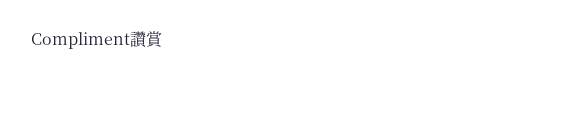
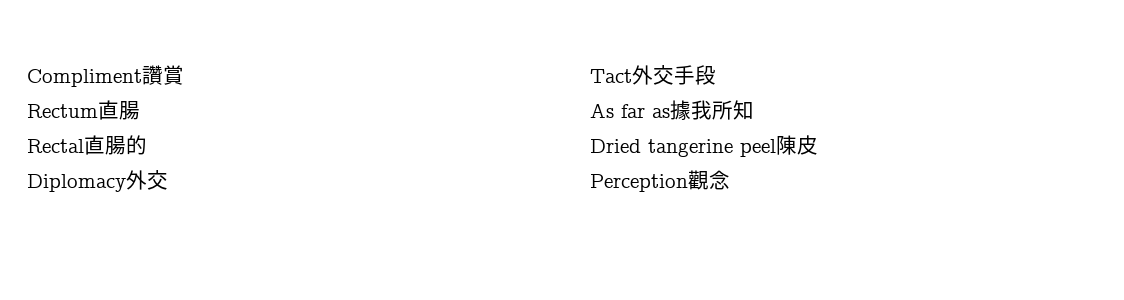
(163, 39) none -> [27,100,140,120] [27,135,147,155] [27,170,168,192] [590,65,716,85] [590,100,754,120] [590,135,818,157] [590,170,730,192] // Rectum直腸 // Rectal直腸的 // Diplomacy外交 // Tact外交手段 // As far as據我所知 // Dried tangerine peel陳皮 // Perception觀念

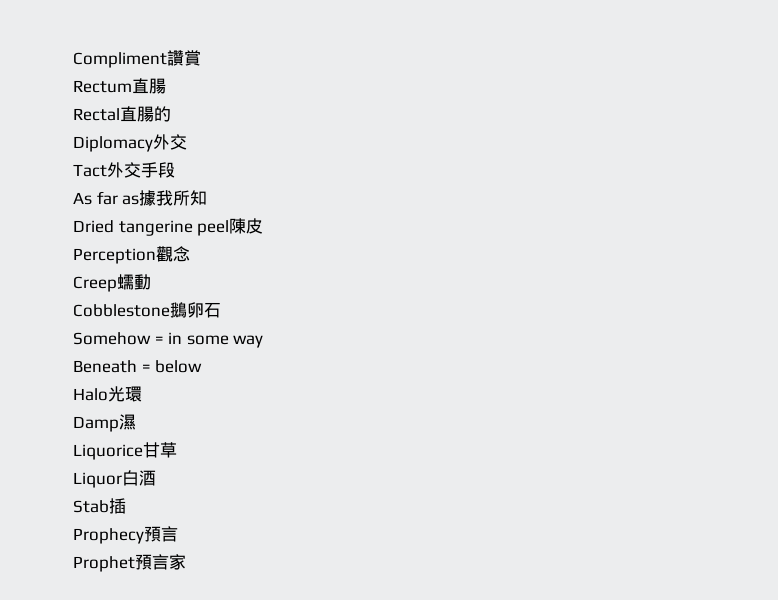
(730, 180) none -> [73,274,151,292] [73,302,221,318] [73,332,264,348] [73,360,203,373] [73,386,142,402] [73,414,136,432] [73,442,177,460] [73,470,156,488] [73,498,126,514] [73,526,178,544] [73,554,186,572] // Creep蠕動 // Cobblestone鵝卵石 // Somehow = in some way // Beneath = below // Halo光環 // Damp濕 // Liquorice甘草 // Liquor白酒 // Stab插 // Prophecy預言 // Prophet預言家

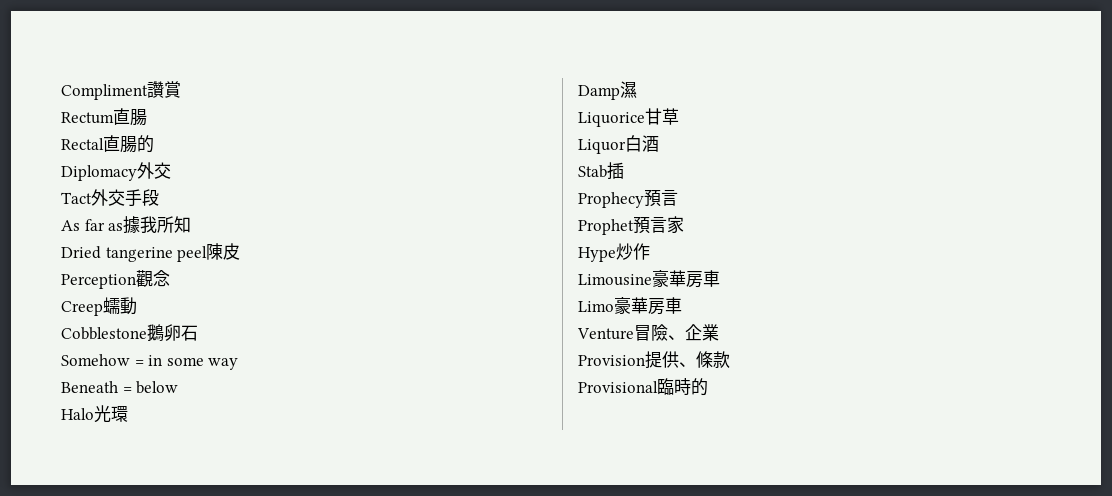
(186, 562) none -> [578,243,650,262] [578,270,720,288] [578,297,682,315] [577,324,719,341] [578,351,730,369] [578,378,708,396] // Hype炒作 // Limousine豪華房車 // Limo豪華房車 // Venture冒險、企業 // Provision提供、條款 // Provisional臨時的

